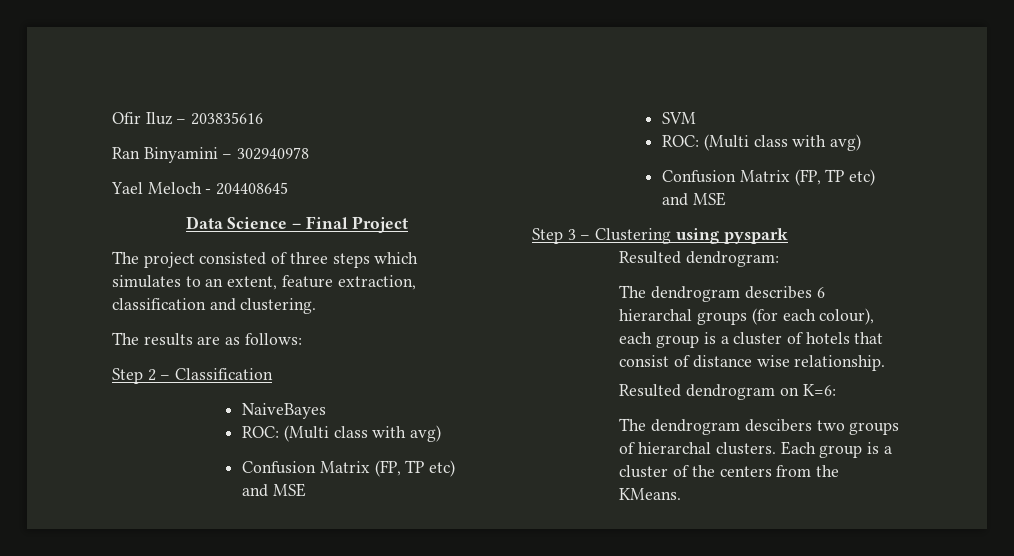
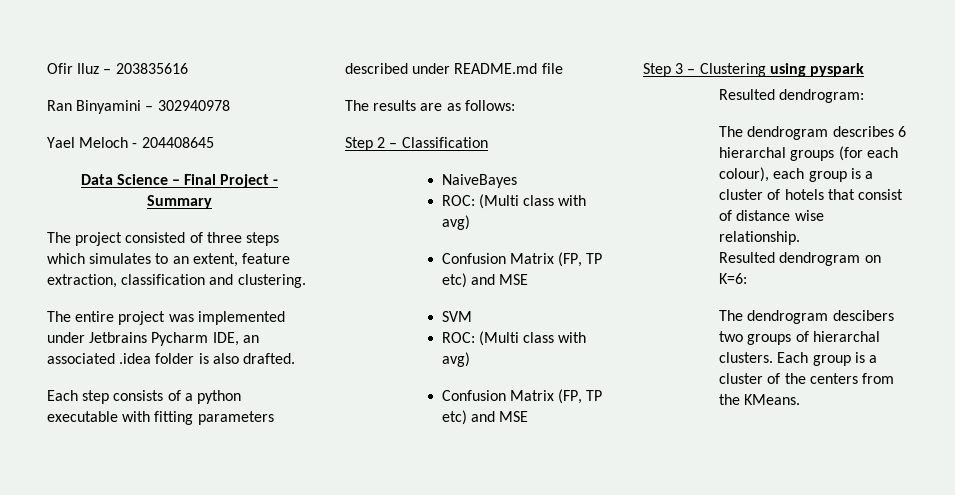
(409, 224) none -> [273,179,279,185] [147,195,212,209] - Summary
(317, 306) none -> [47,311,285,325] [47,332,259,346] [47,353,295,364] [47,390,241,404] [47,411,274,425] [345,63,563,74] // The entire project was implemented under Jetbrains Pycharm IDE, an associated .idea folder is also drafted. // Each step consists of a python executable with fitting parameters described under README.md file

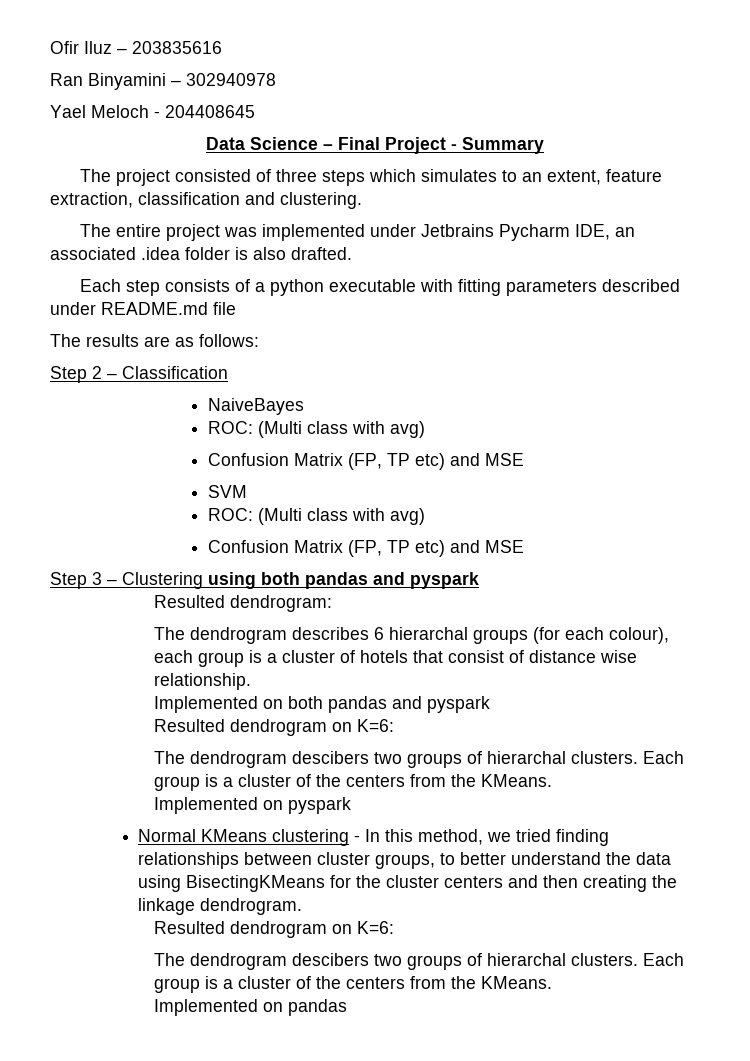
(806, 70) none -> [261,572,405,589] both pandas and
(801, 238) none -> [153,696,490,713] // Implemented on both pandas and pyspark
(801, 399) none -> [153,797,351,814] [138,829,610,846] [138,852,672,869] [138,875,678,892] [138,898,303,915] [153,921,394,938] [153,953,684,970] [153,976,552,993] [153,999,347,1016] // Implemented on pyspark // Normal KMeans clustering - In this method, we tried finding relationships between cluster groups, to better understand the data using BisectingKMeans for the cluster centers and then creating the linkage dendrogram. // Resulted dendrogram on K=6: // The dendrogram descibers two groups of hierarchal clusters. Each group is a cluster of the centers from the KMeans. // Implemented on pandas

